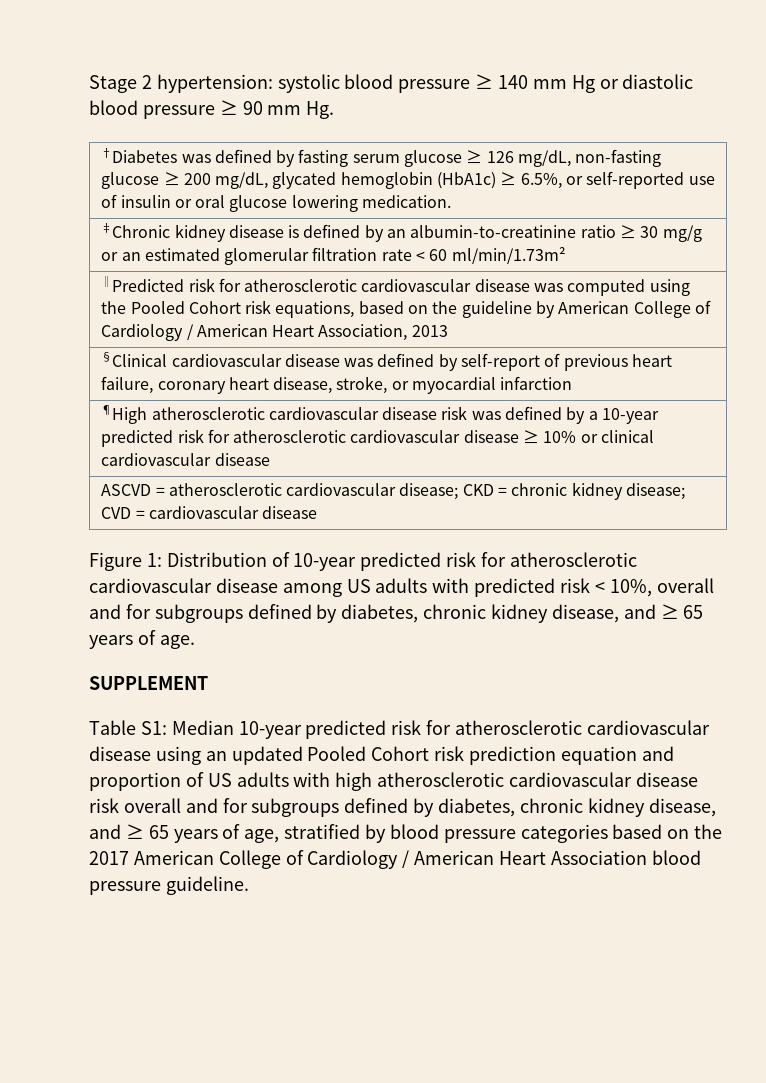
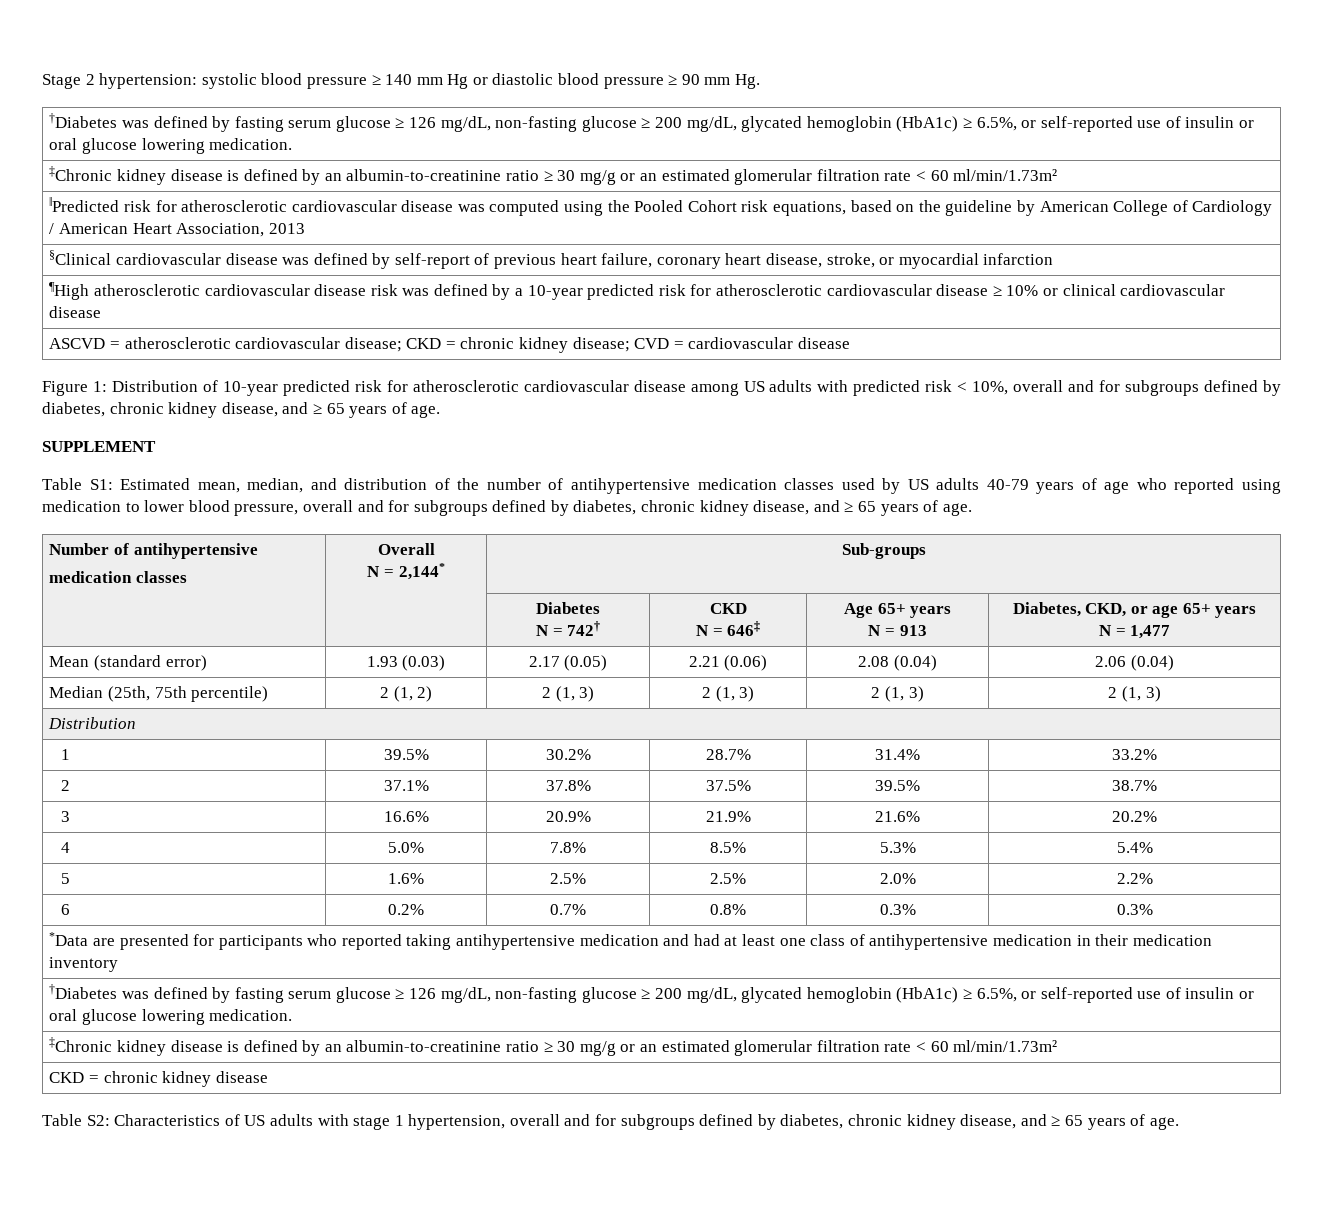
[171,720,710,739] [89,746,674,765] [89,772,698,791] [89,798,119,813] Median 10-year predicted risk for atherosclerotic cardiovascular disease using an updated Pooled Cohort risk prediction equation and proportion of US adults with high atherosclerotic cardiovascular disease risk -> [120,478,1282,494] [42,500,299,516] Estimated mean, median, and distribution of the number of antihypertensive medication classes used by US adults 40-79 years of age who reported using medication to lower blood pressure,
[244,824,723,843] [89,850,701,869] [89,876,249,895] age, stratified by blood pressure categories based on the 2017 American College of Cardiology / American Heart Association blood pressure guideline. -> [942,503,972,516] [49,543,258,559] [49,571,187,583] [377,543,435,555] [367,563,445,580] [841,543,926,559] [536,602,600,614] [535,621,601,636] [709,603,747,614] [695,621,761,636] [843,603,952,618] [868,625,927,636] [1012,602,1257,618] [1098,625,1171,639] [49,655,207,671] [366,655,446,671] [528,655,608,671] [688,655,768,671] [858,655,937,671] [1095,655,1174,671] [49,686,269,702] [379,686,433,702] [541,686,595,702] [701,686,755,702] [871,686,924,702] [1108,686,1161,702] [48,717,137,729] [60,749,70,760] [383,749,429,760] [545,749,591,760] [705,749,751,760] [875,749,920,760] [1112,749,1157,760] [60,780,70,791] [383,780,429,791] [545,780,591,791] [705,780,751,791] [875,780,920,791] [1112,780,1157,791] [60,811,70,822] [383,811,429,822] [545,811,591,822] [705,811,751,822] [875,811,920,822] [1112,811,1157,822] [60,842,70,853] [388,842,424,853] [550,842,586,853] [710,842,746,853] [879,842,916,853] [1116,842,1153,853] [60,873,70,884] [388,873,424,884] [550,873,586,884] [710,873,746,884] [879,873,916,884] [1116,873,1153,884] [60,904,70,915] [388,904,424,915] [550,904,586,915] [710,904,746,915] [879,904,916,915] [1116,904,1153,915] [49,932,1212,950] [49,957,119,972] [49,984,1255,1003] [49,1009,293,1025] [49,1037,1058,1056] [49,1071,268,1087] [42,1114,1179,1130] age. // Number of antihypertensive // medication classes | Overall // N = 2,144* | Sub-groups // | | Diabetes // N = 742† | CKD // N = 646‡ | Age 65+ years // N = 913 | Diabetes, CKD, or age 65+ years // N = 1,477 // Mean (standard error) | 1.93 (0.03) | 2.17 (0.05) | 2.21 (0.06) | 2.08 (0.04) | 2.06 (0.04) // Median (25th, 75th percentile) | 2 (1, 2) | 2 (1, 3) | 2 (1, 3) | 2 (1, 3) | 2 (1, 3) // Distribution // 1 | 39.5% | 30.2% | 28.7% | 31.4% | 33.2% // 2 | 37.1% | 37.8% | 37.5% | 39.5% | 38.7% // 3 | 16.6% | 20.9% | 21.9% | 21.6% | 20.2% // 4 | 5.0% | 7.8% | 8.5% | 5.3% | 5.4% // 5 | 1.6% | 2.5% | 2.5% | 2.0% | 2.2% // 6 | 0.2% | 0.7% | 0.8% | 0.3% | 0.3% // *Data are presented for participants who reported taking antihypertensive medication and had at least one class of antihypertensive medication in their medication inventory // †Diabetes was defined by fasting serum glucose ≥ 126 mg/dL, non-fasting glucose ≥ 200 mg/dL, glycated hemoglobin (HbA1c) ≥ 6.5%, or self-reported use of insulin or oral glucose lowering medication. // ‡Chronic kidney disease is defined by an albumin-to-creatinine ratio ≥ 30 mg/g or an estimated glomerular filtration rate < 60 ml/min/1.73m² // CKD = chronic kidney disease // Table S2: Characteristics of US adults with stage 1 hypertension, overall and for subgroups defined by diabetes, chronic kidney disease, and ≥ 65 years of age.

